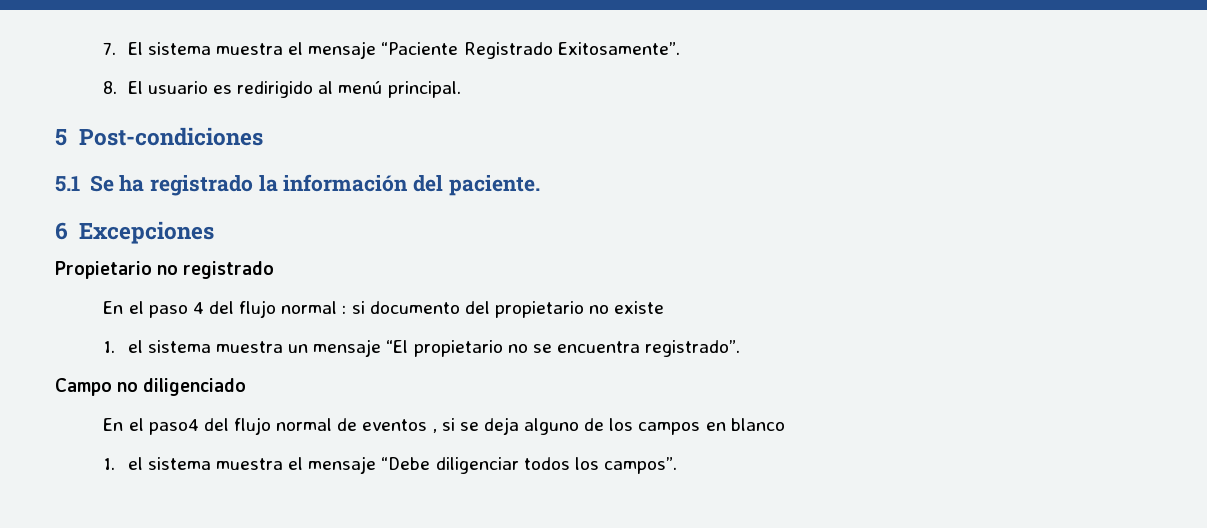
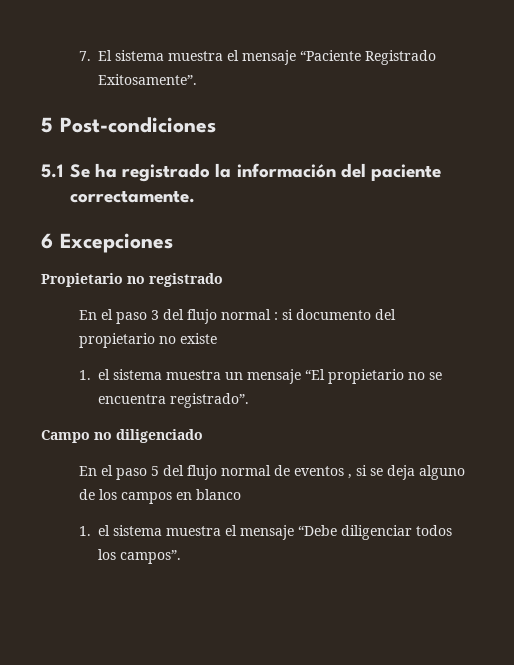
[103,81,461,98] // 8. El usuario es redirigido al menú principal. -> (197, 79) none
[448,175,540,196] paciente. -> [370,164,441,181] [70,191,195,203] paciente correctamente.
[192,302,204,314] 4 -> [150,310,159,320] 3
[148,419,199,435] paso4 -> [115,466,159,480] paso 5

